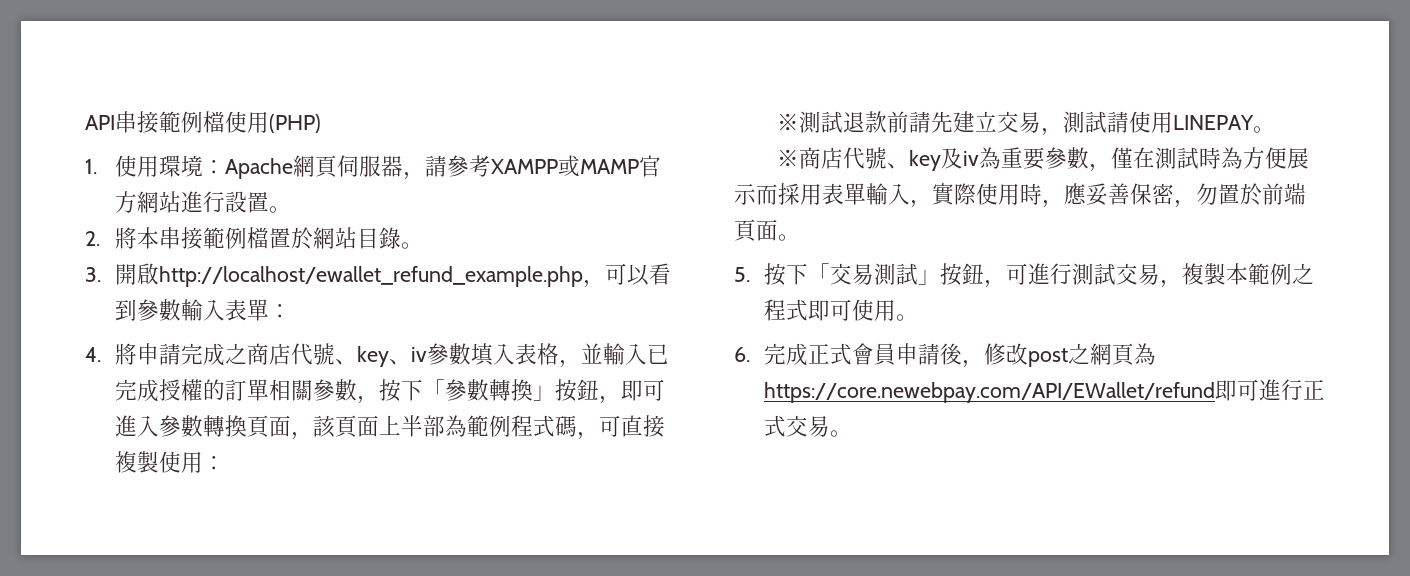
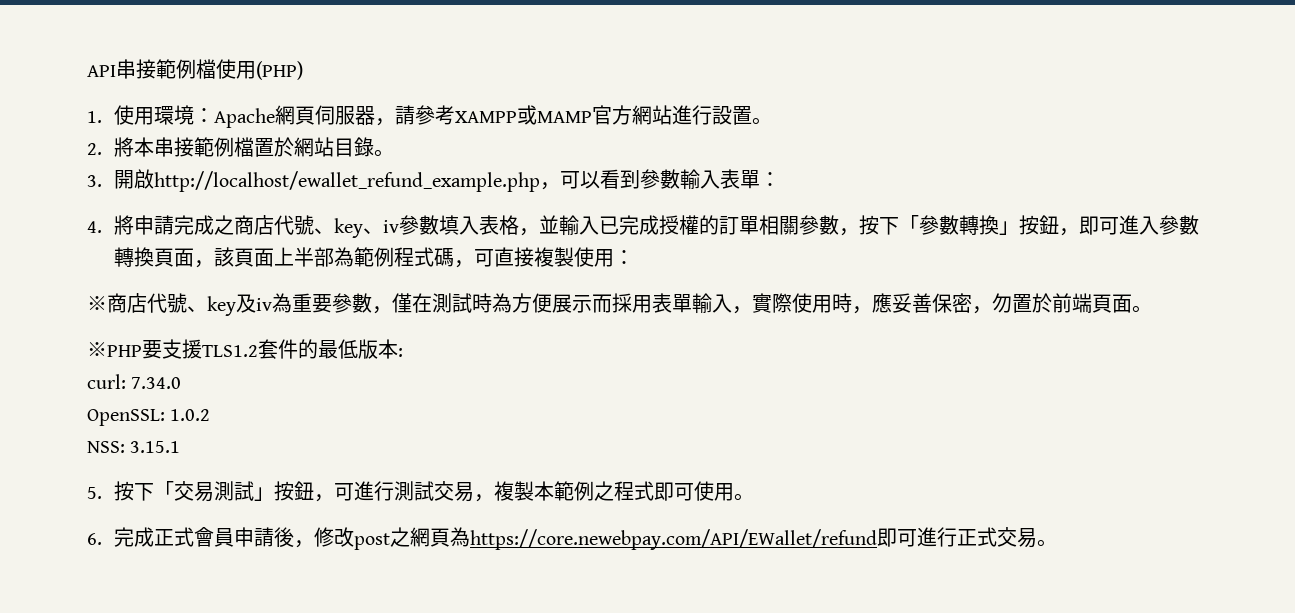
[777,111,1276,136] // ※測試退款前請先建立交易，測試請使用LINEPAY。 -> (635, 257) none
(800, 237) none -> [87,339,403,359] [87,374,182,389] [87,409,211,426] [87,441,181,453] // ※PHP要支援TLS1.2套件的最低版本: // curl: 7.34.0 // OpenSSL: 1.0.2 // NSS: 3.15.1

